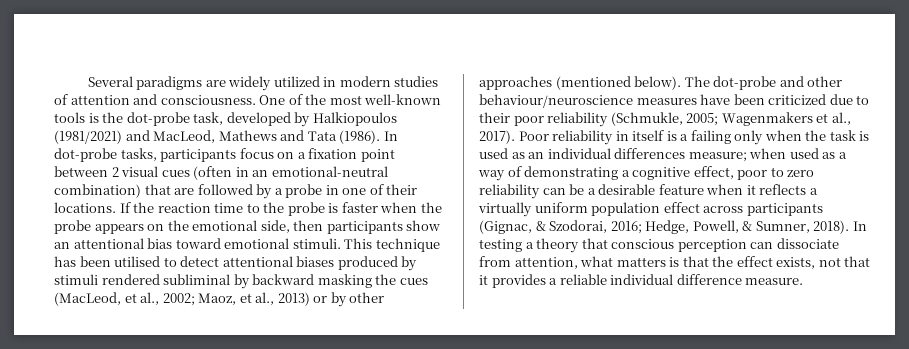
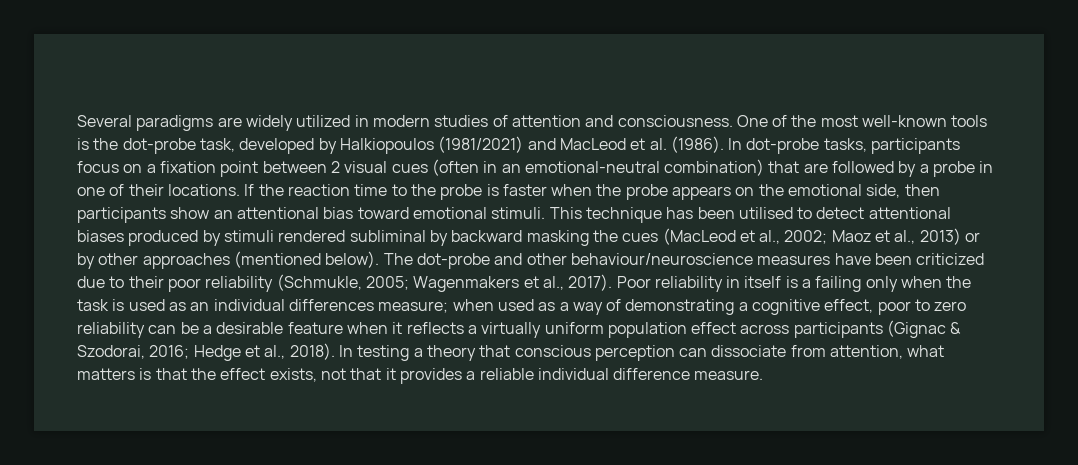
[153,130,337,143] MacLeod, Mathews and Tata -> [559,138,667,150] MacLeod et al.
[54,292,121,306] (MacLeod, -> [662,228,736,245] (MacLeod
[198,293,237,305] Maoz, -> [831,230,871,242] Maoz
[479,220,532,234] (Gignac, -> [887,320,947,338] (Gignac
[645,220,810,234] Hedge, Powell, & Sumner, -> [193,345,286,361] Hedge et al.,

